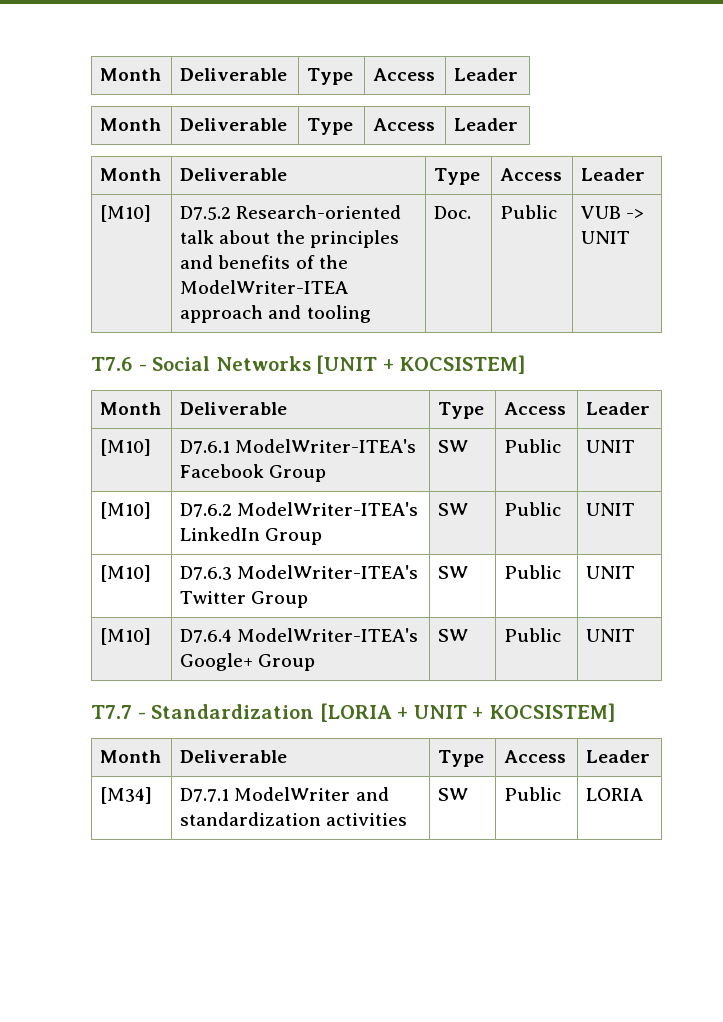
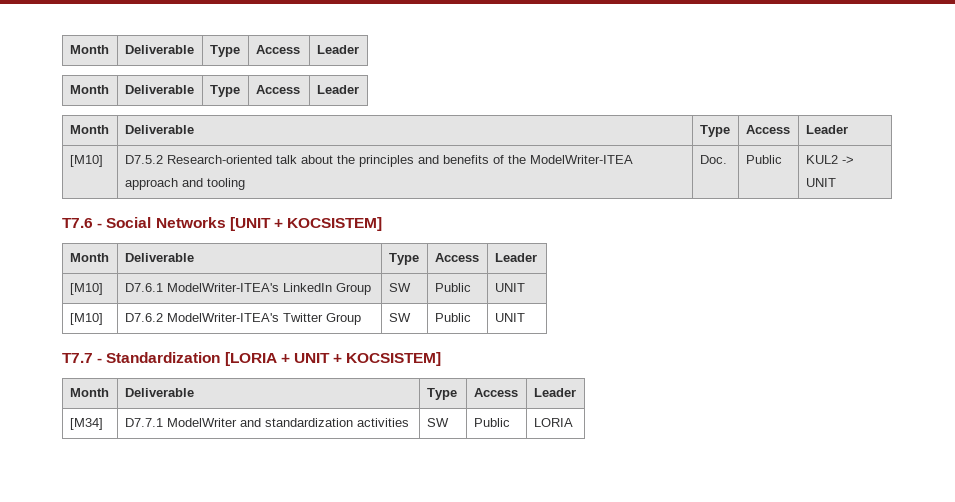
[581,206,622,219] VUB -> [805,155,838,164] KUL2
[180,464,265,478] Facebook -> [282,283,332,292] LinkedIn
[180,527,323,545] [438,503,469,516] [504,502,562,516] [586,503,636,516] [100,565,152,582] [180,565,419,580] LinkedIn Group | SW | Public | UNIT // [M10] | D7.6.3 ModelWriter-ITEA's -> (279, 317) none
[100,628,152,645] [180,628,419,643] [180,653,316,671] [438,629,469,642] [504,628,562,642] [586,629,636,642] // [M10] | D7.6.4 ModelWriter-ITEA's Google+ Group | SW | Public | UNIT -> (525, 317) none

